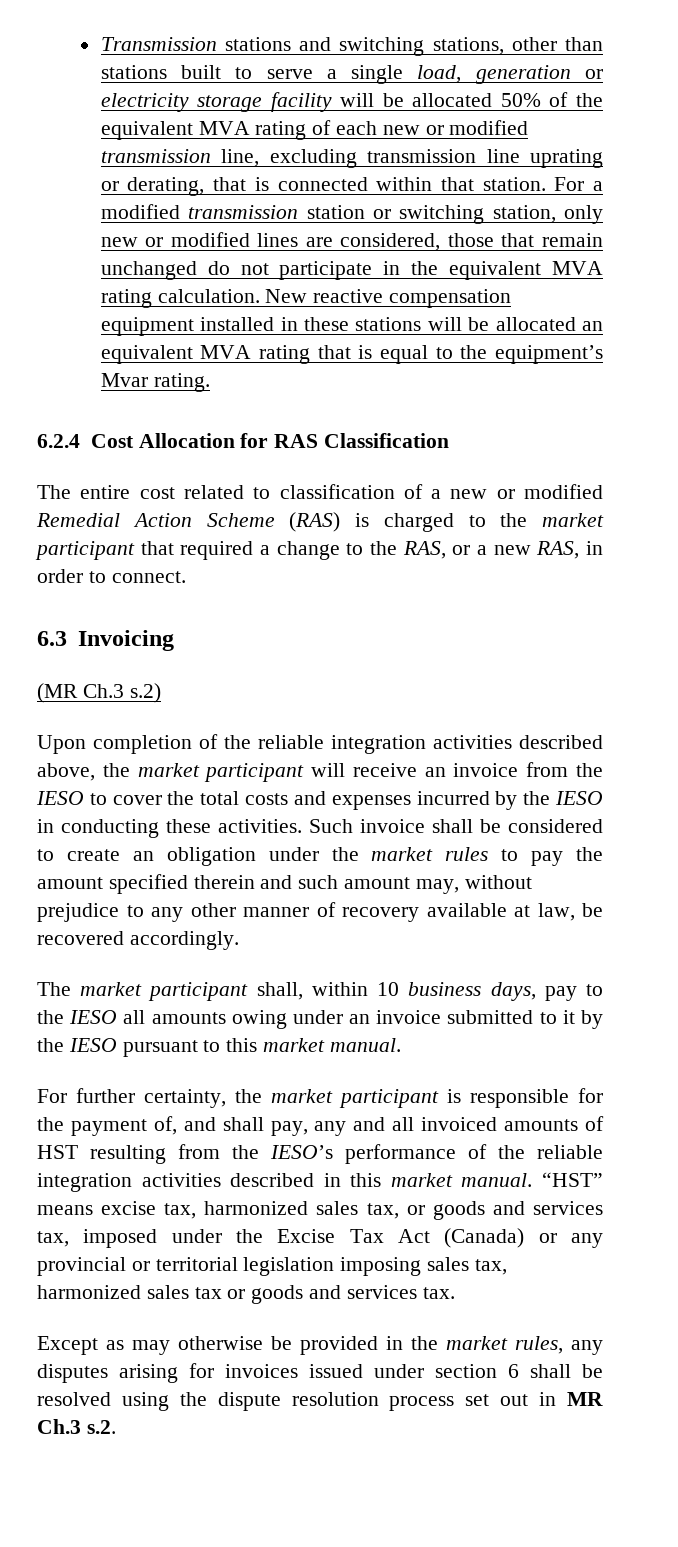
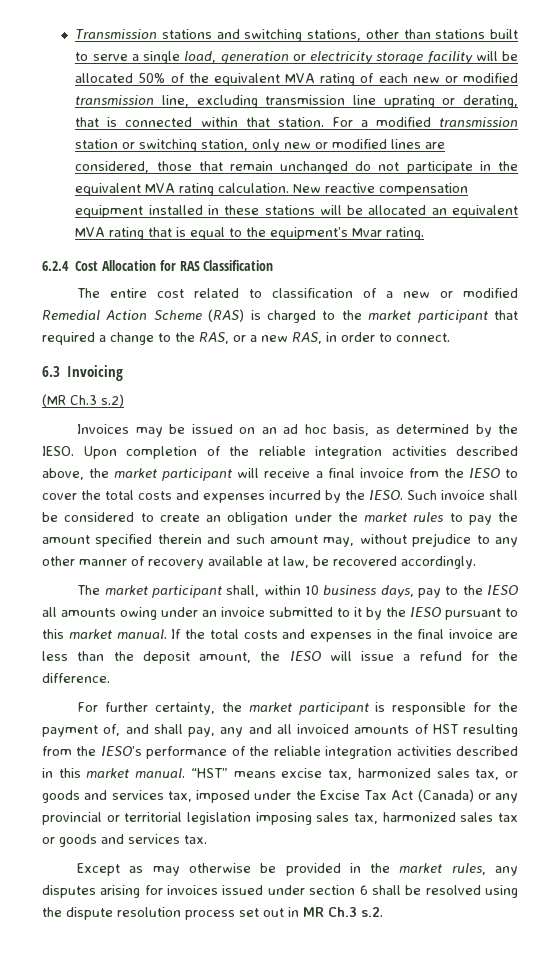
(161, 693) none -> [77,424,519,437] [42,446,74,456] Invoices may be issued on an ad hoc basis, as determined by the IESO.
[424,767,446,777] an -> [315,468,355,478] a final
[555,791,603,805] [37,819,302,838] IESO in conducting these activities. -> [369,490,403,500] IESO.
(401, 1045) none -> [171,629,518,642] [42,651,518,664] [42,673,110,683] If the total costs and expenses in the final invoice are less than the deposit amount, the IESO will issue a refund for the difference.

